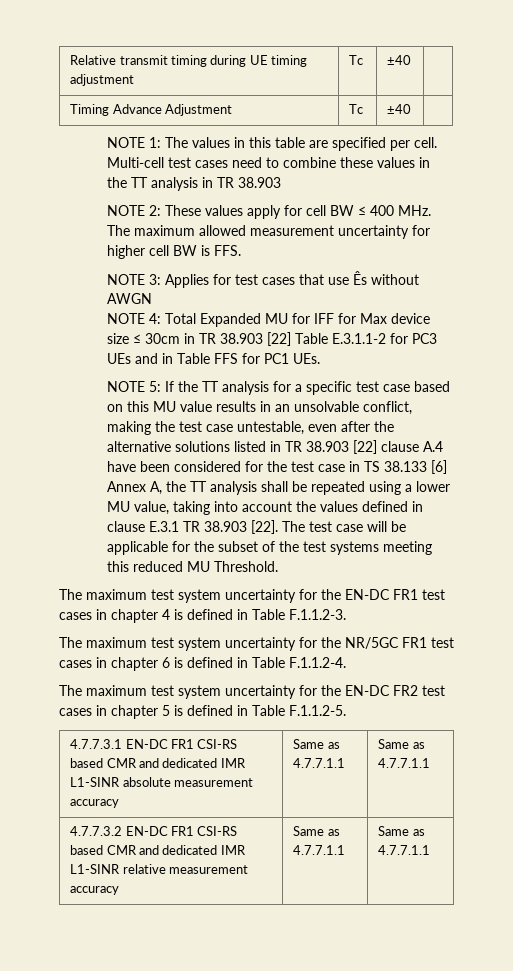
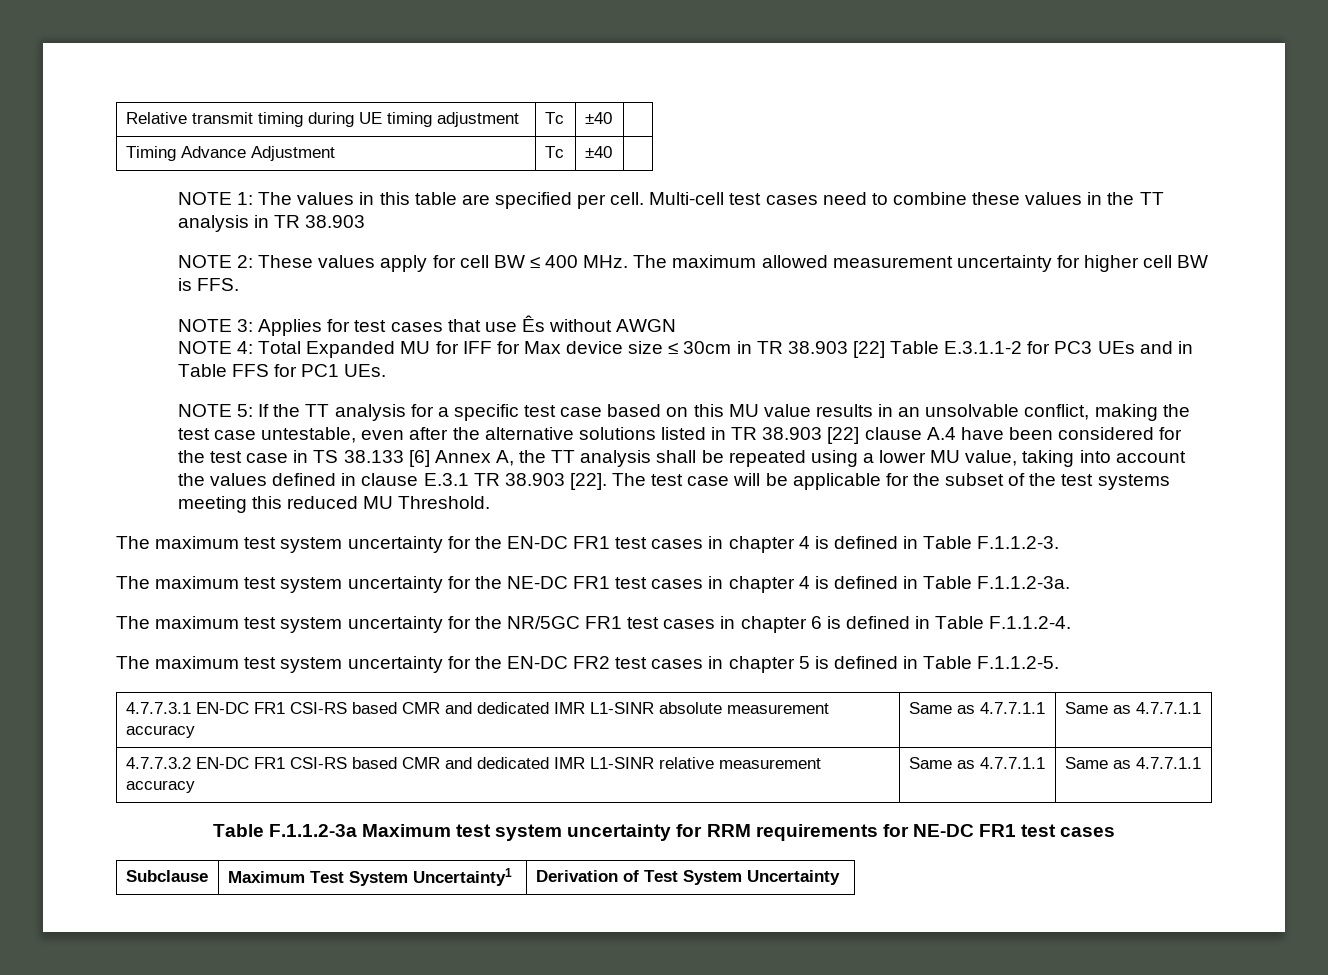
(346, 614) none -> [116,576,1071,593] // The maximum test system uncertainty for the NE-DC FR1 test cases in chapter 4 is defined in Table F.1.1.2-3a.
(431, 850) none -> [212,824,1116,841] [125,870,208,882] [227,868,512,886] [535,870,840,885] // Table F.1.1.2-3a Maximum test system uncertainty for RRM requirements for NE-DC FR1 test cases // Subclause | Maximum Test System Uncertainty1 | Derivation of Test System Uncertainty

